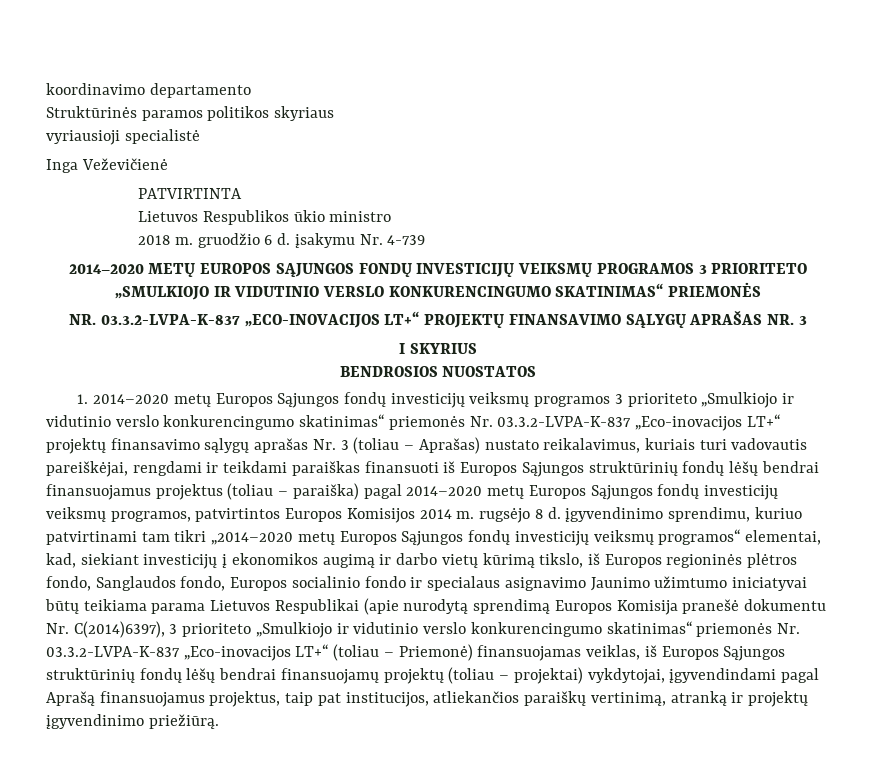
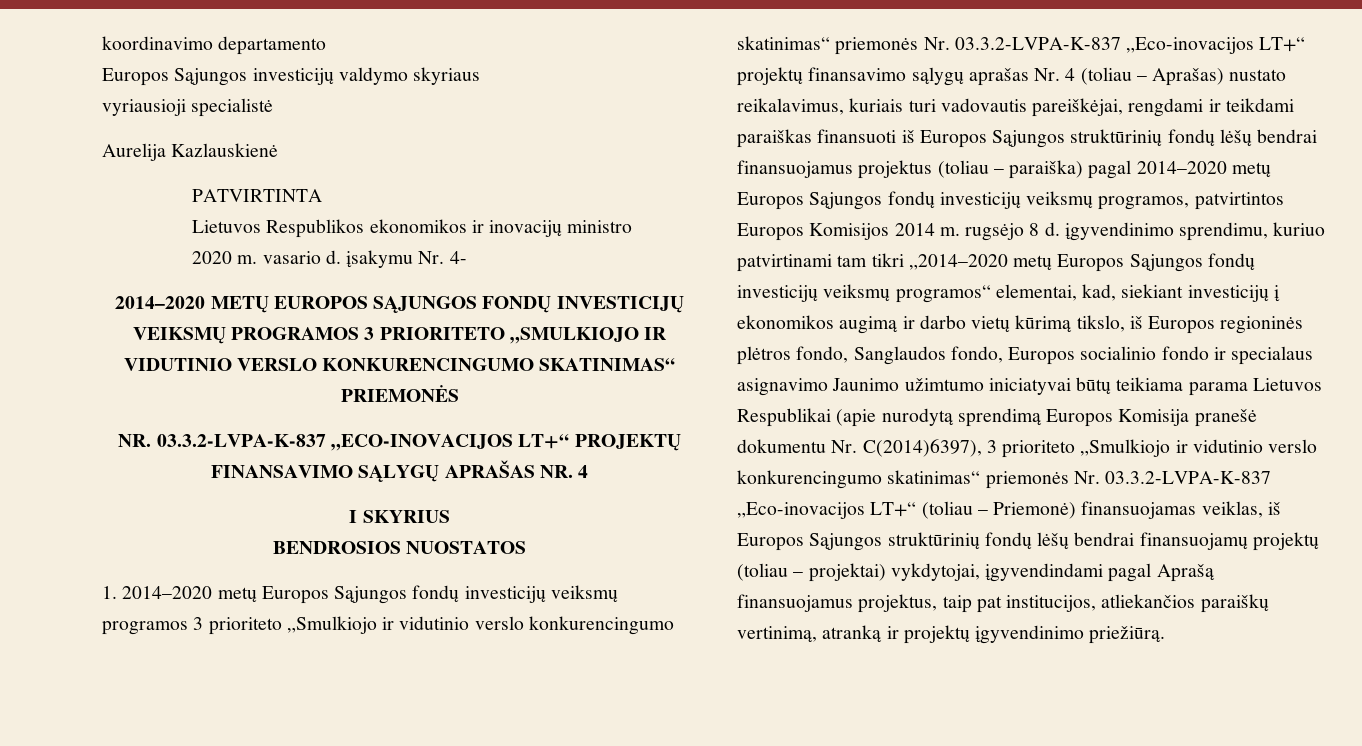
[46,106,270,121] Struktūrinės paramos politikos -> [102,67,408,86] Europos Sąjungos investicijų valdymo
[46,158,168,173] Inga Veževičienė -> [102,143,279,161] Aurelija Kazlauskienė
[293,210,392,222] [138,233,273,248] ūkio ministro // 2018 m. gruodžio 6 -> [369,219,633,237] [192,251,321,264] ekonomikos ir inovacijų ministro // 2020 m. vasario
[387,235,426,245] 4-739 -> [449,251,467,264] 4-
[798,316,807,325] 3 -> [578,465,589,478] 4
[340,440,349,450] 3 -> [1065,68,1076,81] 4

